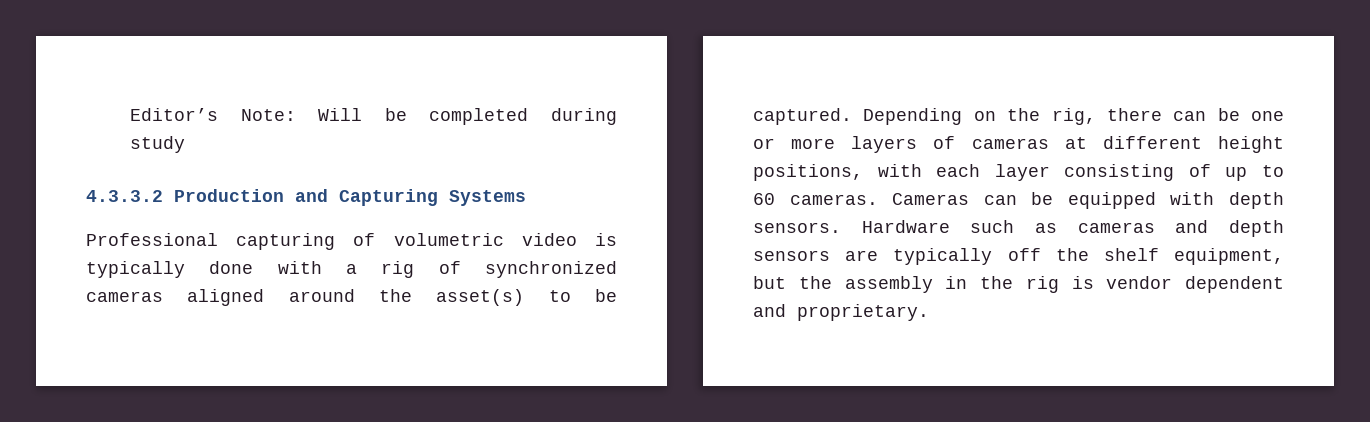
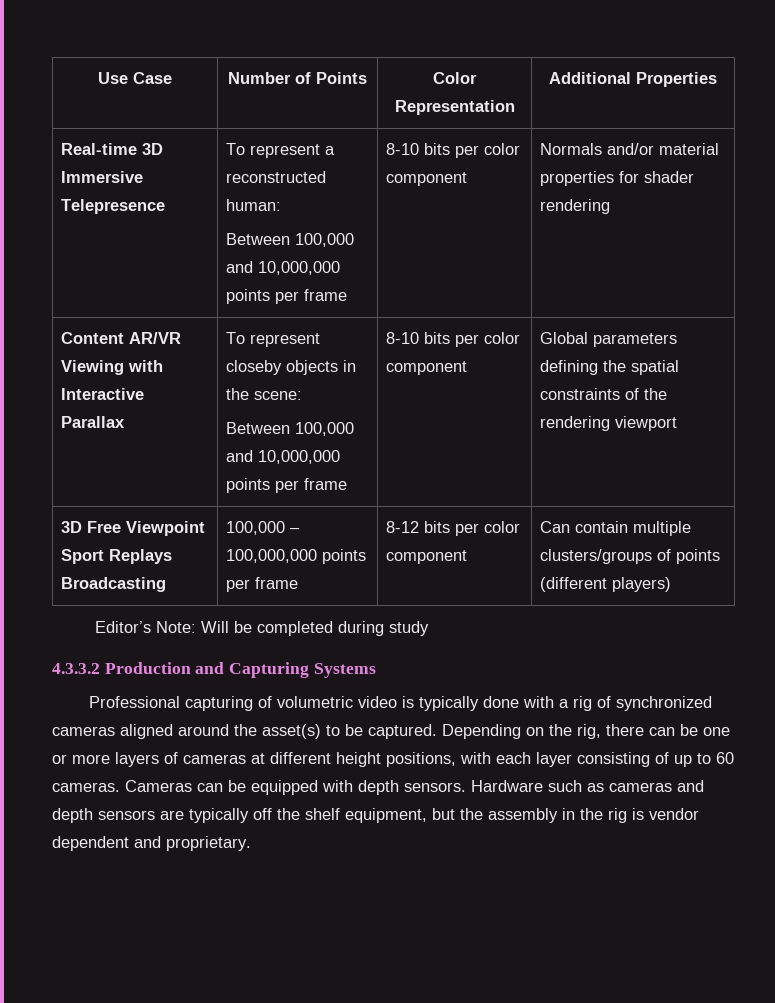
(130, 114) none -> [98,72,172,84] [228,72,367,84] [433,72,477,84] [394,100,515,115] [549,72,717,87] [60,143,163,155] [60,171,143,183] [60,199,165,214] [225,143,335,158] [225,171,326,183] [225,199,281,211] [225,233,354,247] [225,261,340,275] [225,289,347,304] [385,143,520,158] [385,172,467,186] [539,143,719,155] [539,171,694,186] [539,199,610,214] [60,332,181,344] [60,360,163,375] [60,388,144,400] [60,416,125,428] [225,332,320,347] [225,360,356,375] [225,388,302,400] [225,422,354,436] [225,450,340,464] [225,478,347,493] [385,332,520,347] [385,361,467,375] [539,332,677,347] [539,360,679,375] [539,388,667,400] [539,416,677,431] [60,521,205,536] [60,549,172,564] [60,577,166,592] [225,521,300,535] [225,549,366,564] [225,577,298,592] [385,521,520,536] [385,550,467,564] [539,521,691,536] [539,549,720,564] [539,577,671,592] Use Case | Number of Points | Color Representation | Additional Properties // Real-time 3D Immersive Telepresence | To represent a reconstructed human: // Between 100,000 and 10,000,000 points per frame | 8-10 bits per color component | Normals and/or material properties for shader rendering // Content AR/VR Viewing with Interactive Parallax | To represent closeby objects in the scene: // Between 100,000 and 10,000,000 points per frame | 8-10 bits per color component | Global parameters defining the spatial constraints of the rendering viewport // 3D Free Viewpoint Sport Replays Broadcasting | 100,000 – 100,000,000 points per frame | 8-12 bits per color component | Can contain multiple clusters/groups of points (different players) //

